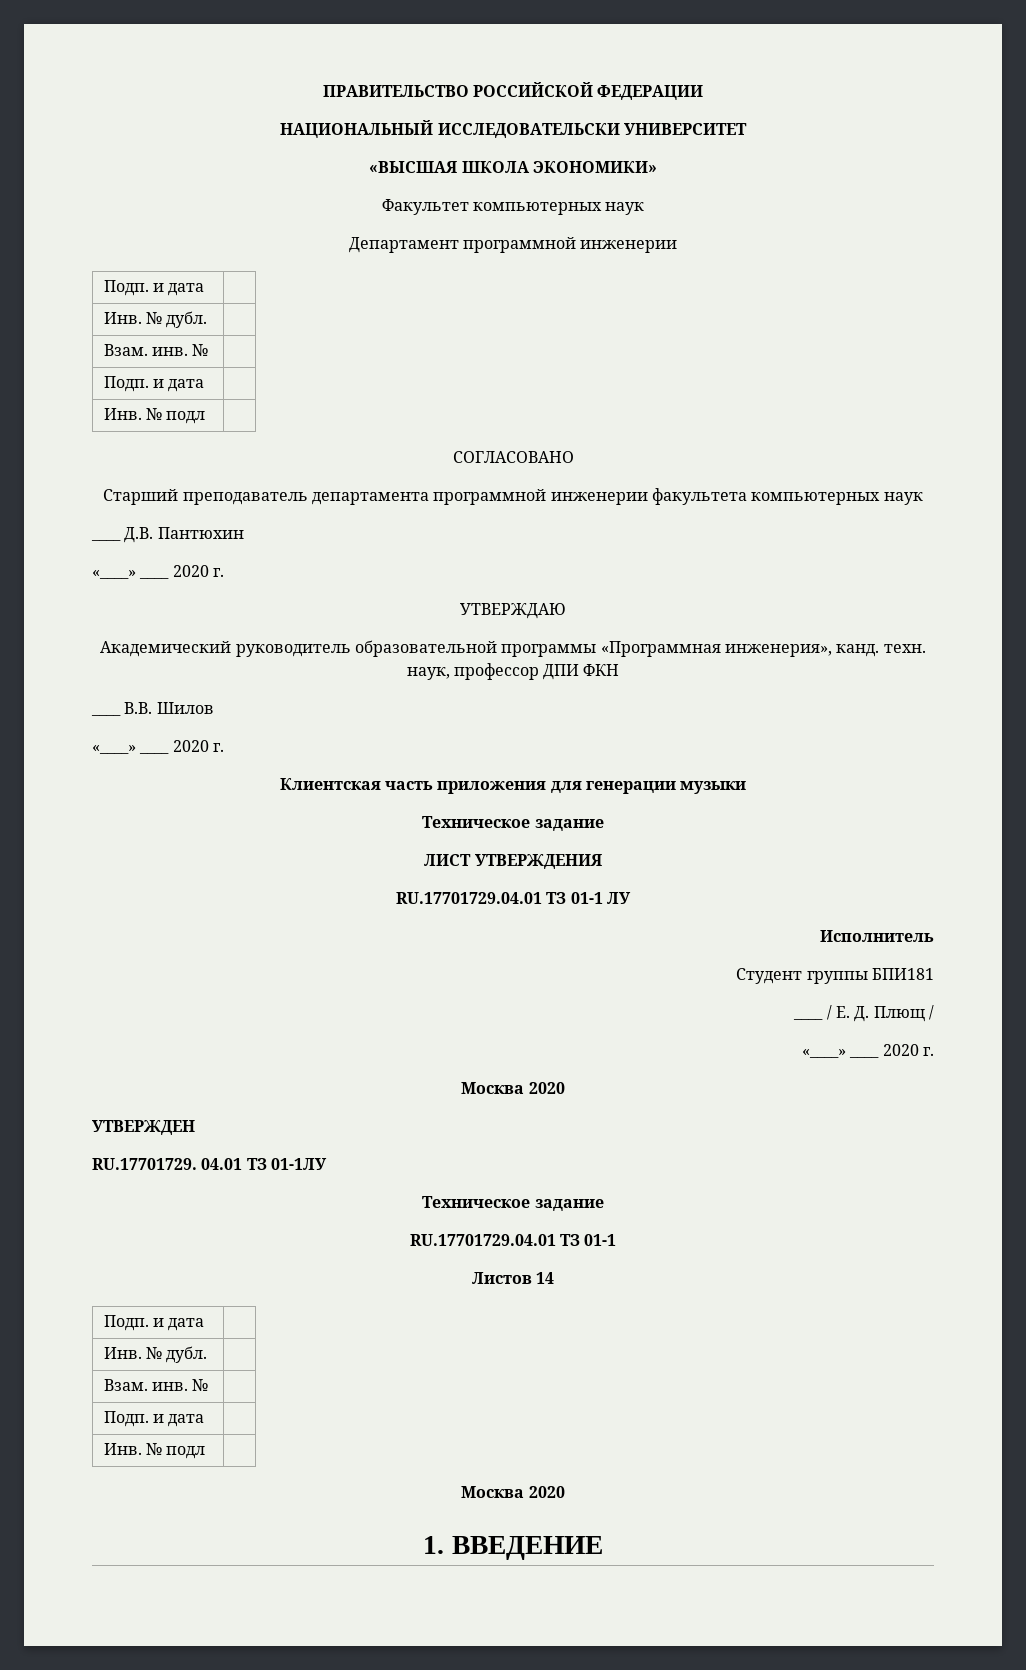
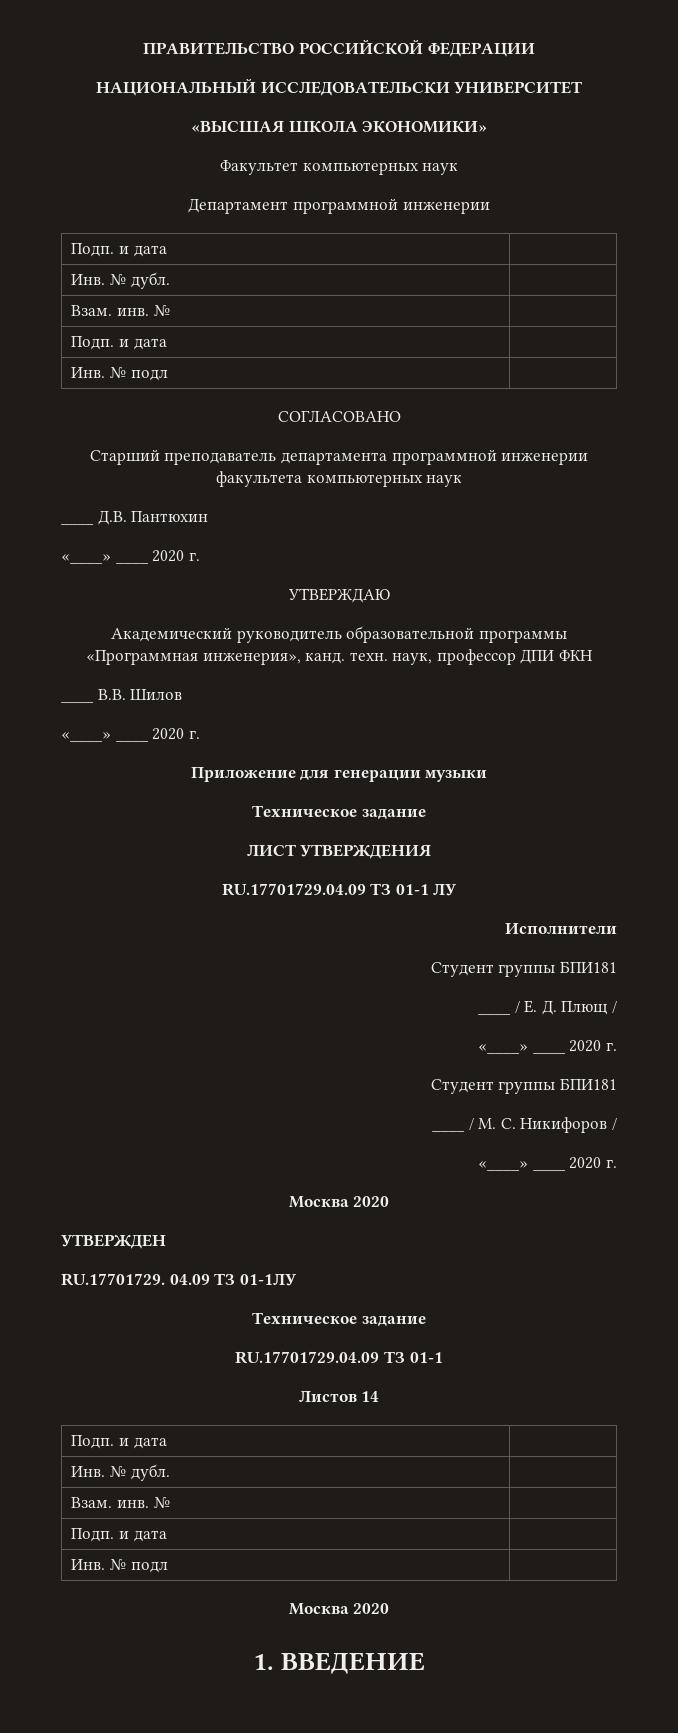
[279,778,547,794] Клиентская часть приложения -> [190,767,296,782] Приложение
[396,892,543,904] RU.17701729.04.01 -> [221,883,366,896] RU.17701729.04.09
[820,930,934,942] Исполнитель -> [505,923,617,934] Исполнители
(935, 1051) none -> [430,1078,617,1094] [432,1117,617,1133] [478,1157,617,1171] // Студент группы БПИ181 // ____ / М. С. Никифоров / // «____» ____ 2020 г.
[201,1158,243,1170] 04.01 -> [169,1274,210,1285] 04.09
[409,1234,556,1246] RU.17701729.04.01 -> [235,1351,380,1364] RU.17701729.04.09

